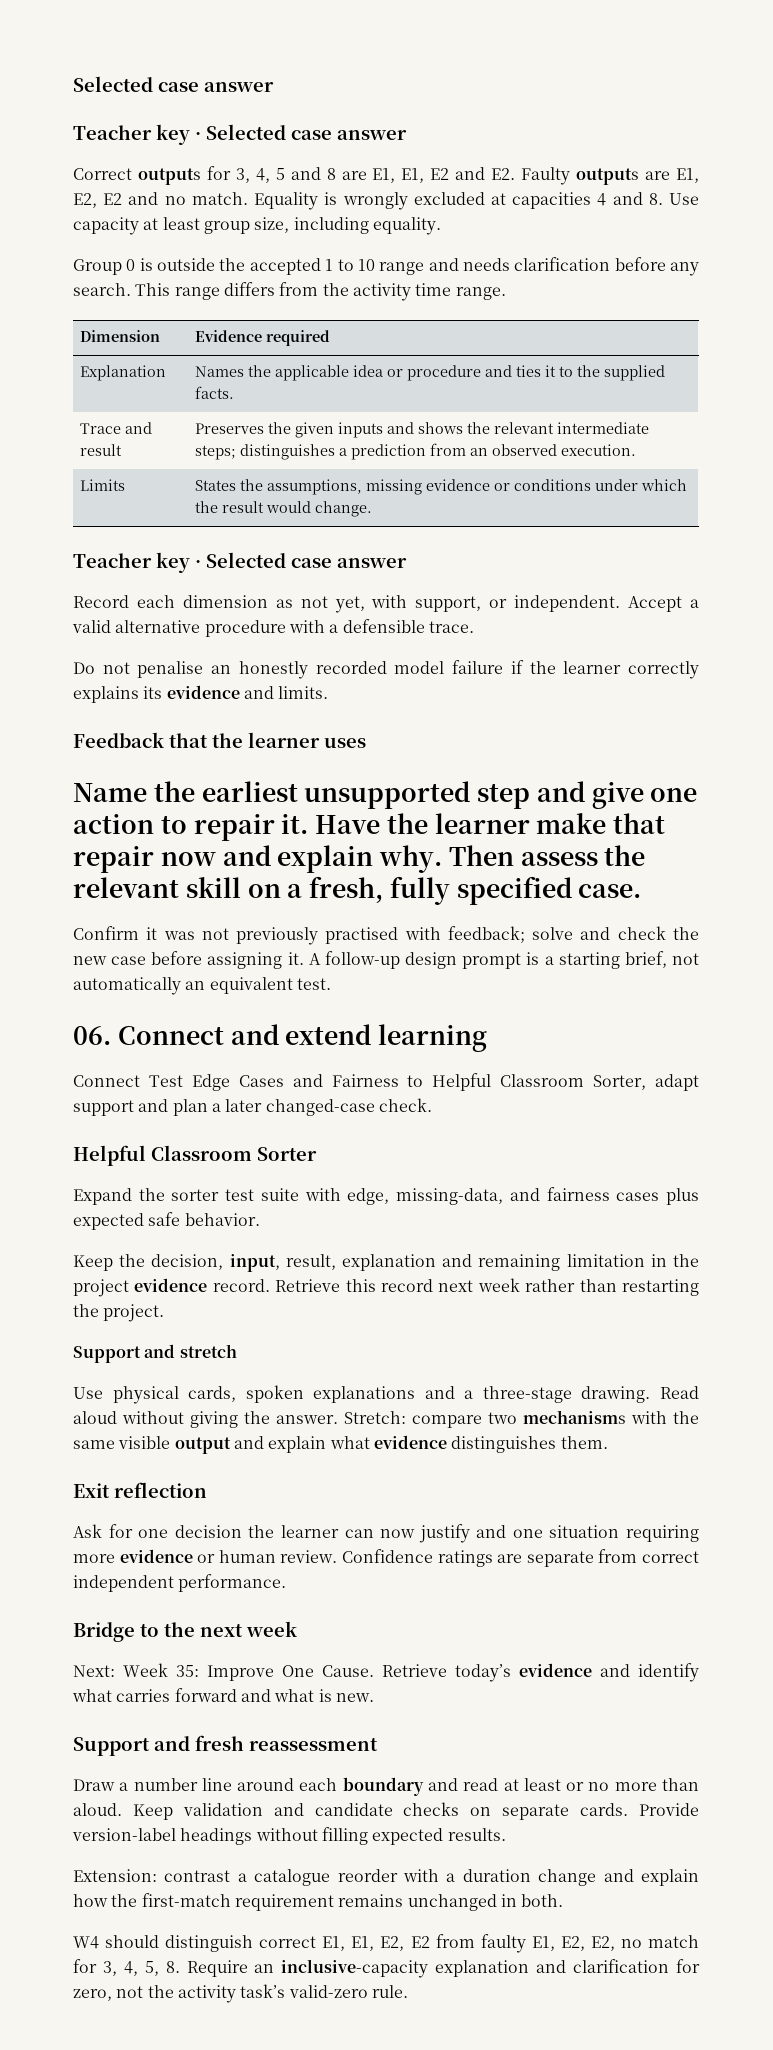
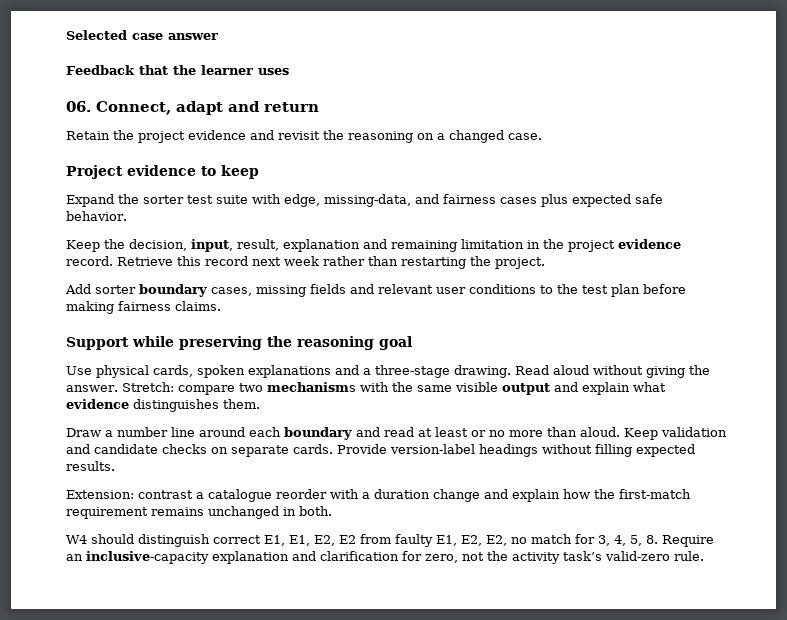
[73,76,274,92] [73,124,407,145] [73,166,699,185] [73,192,699,210] [73,217,441,235] [73,257,699,276] [73,282,506,301] [79,330,160,342] [194,330,330,346] [79,365,166,381] [194,365,665,381] [194,386,234,399] [79,422,152,434] [79,444,122,456] [194,422,649,438] [194,443,636,460] [79,479,125,491] [194,479,687,495] [194,501,372,517] [73,552,407,573] [73,595,699,613] [72,619,474,637] [73,660,700,679] [73,685,329,703] Selected case answer // Teacher key · Selected case answer // Correct outputs for 3, 4, 5 and 8 are E1, E1, E2 and E2. Faulty outputs are E1, E2, E2 and no match. Equality is wrongly excluded at capacities 4 and 8. Use capacity at least group size, including equality. // Group 0 is outside the accepted 1 to 10 range and needs clarification before any search. This range differs from the activity time range. // Dimension | Evidence required // Explanation | Names the applicable idea or procedure and ties it to the supplied facts. // Trace and result | Preserves the given inputs and shows the relevant intermediate steps; distinguishes a prediction from an observed execution. // Limits | States the assumptions, missing evidence or conditions under which the result would change. // Teacher key · Selected case answer // Record each dimension as not yet, with support, or independent. Accept a valid alternative procedure with a defensible trace. // Do not penalise an honestly recorded model failure if the learner correctly explains its evidence and limits. -> [66,30,218,40] Selected case answer
[73,781,698,809] [73,813,665,841] [73,845,646,873] [73,876,642,905] [73,926,699,945] [73,951,699,969] [73,977,331,995] [73,1024,487,1052] [73,1073,699,1091] [73,1098,432,1116] [73,1145,317,1166] Name the earliest unsupported step and give one action to repair it. Have the learner make that repair now and explain why. Then assess the relevant skill on a fresh, fully specified case. // Confirm it was not previously practised with feedback; solve and check the new case before assigning it. A follow-up design prompt is a starting brief, not automatically an equivalent test. // 06. Connect and extend learning // Connect Test Edge Cases and Fairness to Helpful Classroom Sorter, adapt support and plan a later changed-case check. // Helpful Classroom Sorter -> [66,101,319,115] [66,130,542,143] [66,165,259,179] 06. Connect, adapt and return // Retain the project evidence and revisit the reasoning on a changed case. // Project evidence to keep
[73,1344,237,1363] Support and stretch -> [65,284,686,297] [66,301,221,314] [66,336,412,350] Add sorter boundary cases, missing fields and relevant user conditions to the test plan before making fairness claims. // Support while preserving the reasoning goal
[73,1482,207,1498] [73,1524,699,1543] [73,1549,700,1567] [73,1574,287,1592] [73,1621,297,1642] [73,1663,699,1682] [72,1688,374,1702] [73,1735,378,1756] // Exit reflection // Ask for one decision the learner can now justify and one situation requiring more evidence or human review. Confidence ratings are separate from correct independent performance. // Bridge to the next week // Next: Week 35: Improve One Cause. Retrieve today’s evidence and identify what carries forward and what is new. // Support and fresh reassessment -> (260, 404) none

